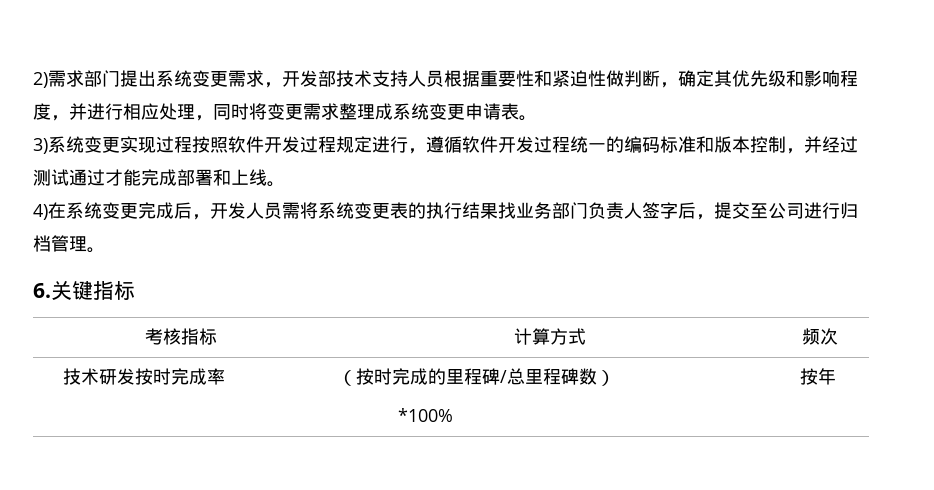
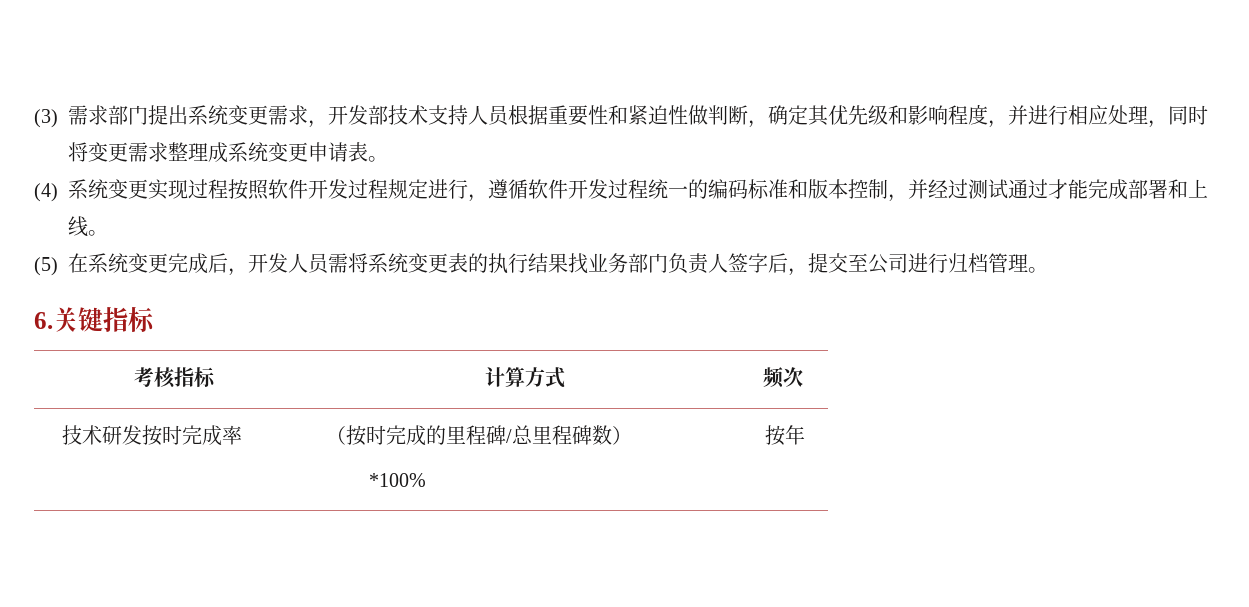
[33,72,48,88] 2) -> [34,109,58,128] (3)
[33,138,48,154] 3) -> [34,183,58,202] (4)
[33,204,48,220] 4) -> [34,257,58,276] (5)

